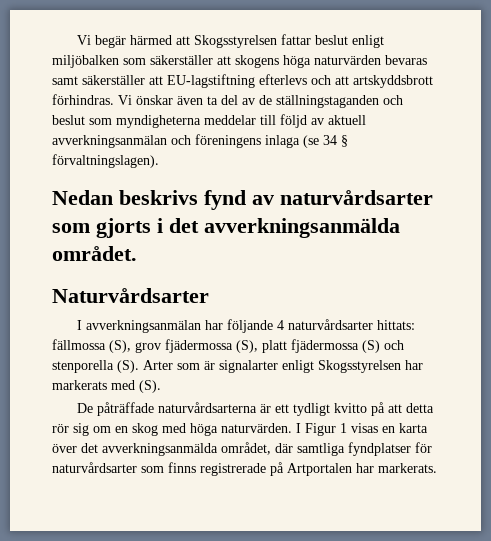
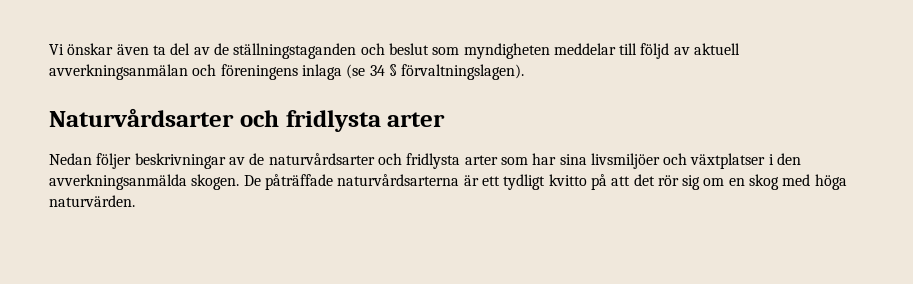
[77,34,385,48] [52,55,427,68] [52,74,433,88] [52,94,132,105] Vi begär härmed att Skogsstyrelsen fattar beslut enligt miljöbalken som säkerställer att skogens höga naturvärden bevaras samt säkerställer att EU-lagstiftning efterlevs och att artskyddsbrott förhindras. Vi -> [49,44,64,55] Vi
[116,115,201,128] myndigheterna -> [463,43,550,59] myndigheten
[52,190,433,210] [52,218,400,238] [52,246,137,261] [52,288,209,303] [77,319,416,333] [52,339,404,353] [52,360,423,373] [52,380,161,393] Nedan beskrivs fynd av naturvårdsarter som gjorts i det avverkningsanmälda området. // Naturvårdsarter // I avverkningsanmälan har följande 4 naturvårdsarter hittats: fällmossa (S), grov fjädermossa (S), platt fjädermossa (S) och stenporella (S). Arter som är signalarter enligt Skogsstyrelsen har markerats med (S). // -> [49,108,446,132] [49,153,802,169] [49,174,240,190] Naturvårdsarter och fridlysta arter // Nedan följer beskrivningar av de naturvårdsarter och fridlysta arter som har sina livsmiljöer och växtplatser i den avverkningsanmälda skogen.
[406,403,435,413] detta -> [633,174,655,186] det
[296,423,428,436] [52,442,432,456] [52,462,437,476] I Figur 1 visas en karta över det avverkningsanmälda området, där samtliga fyndplatser för naturvårdsarter som finns registrerade på Artportalen har markerats. -> (135, 201) none

